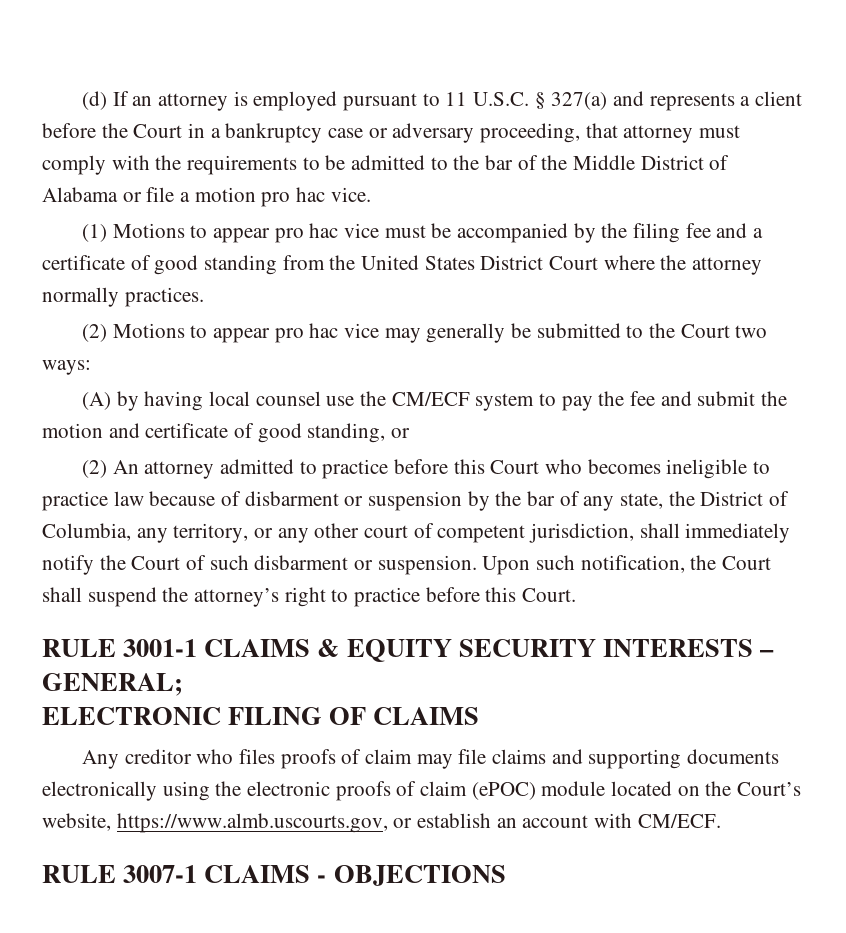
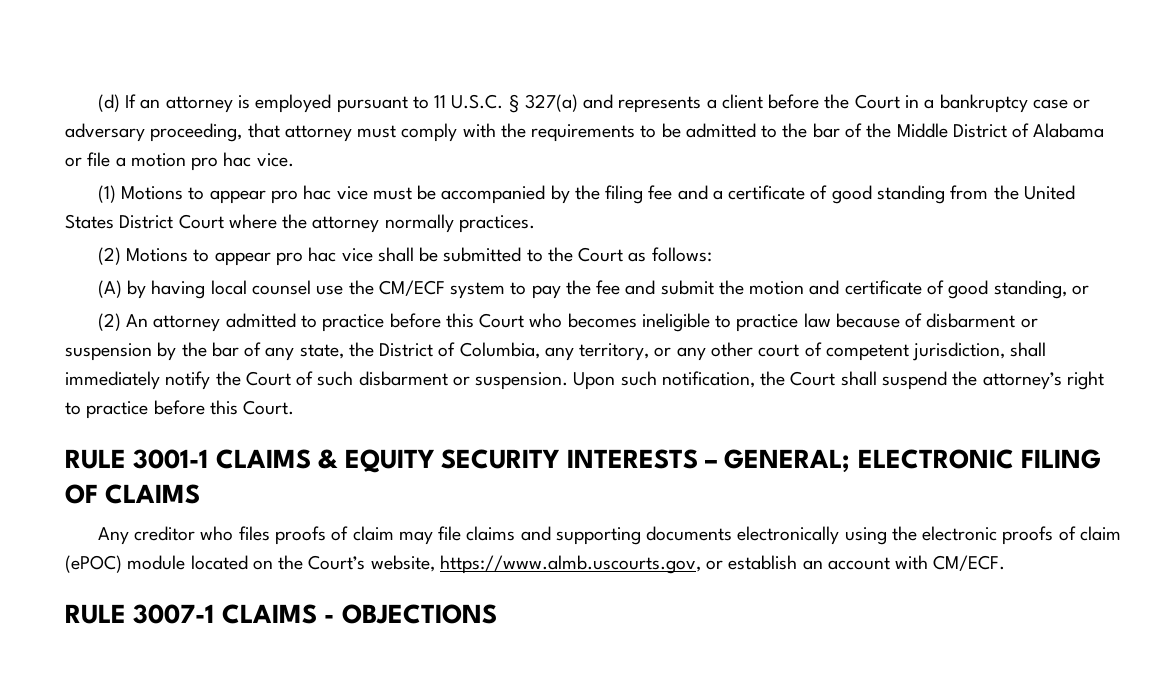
[384,323,506,343] may generally -> [377,247,414,262] shall
[735,325,768,338] [42,360,91,375] two ways: -> [628,247,712,262] as follows:
(183, 684) // -> (851, 461) none

